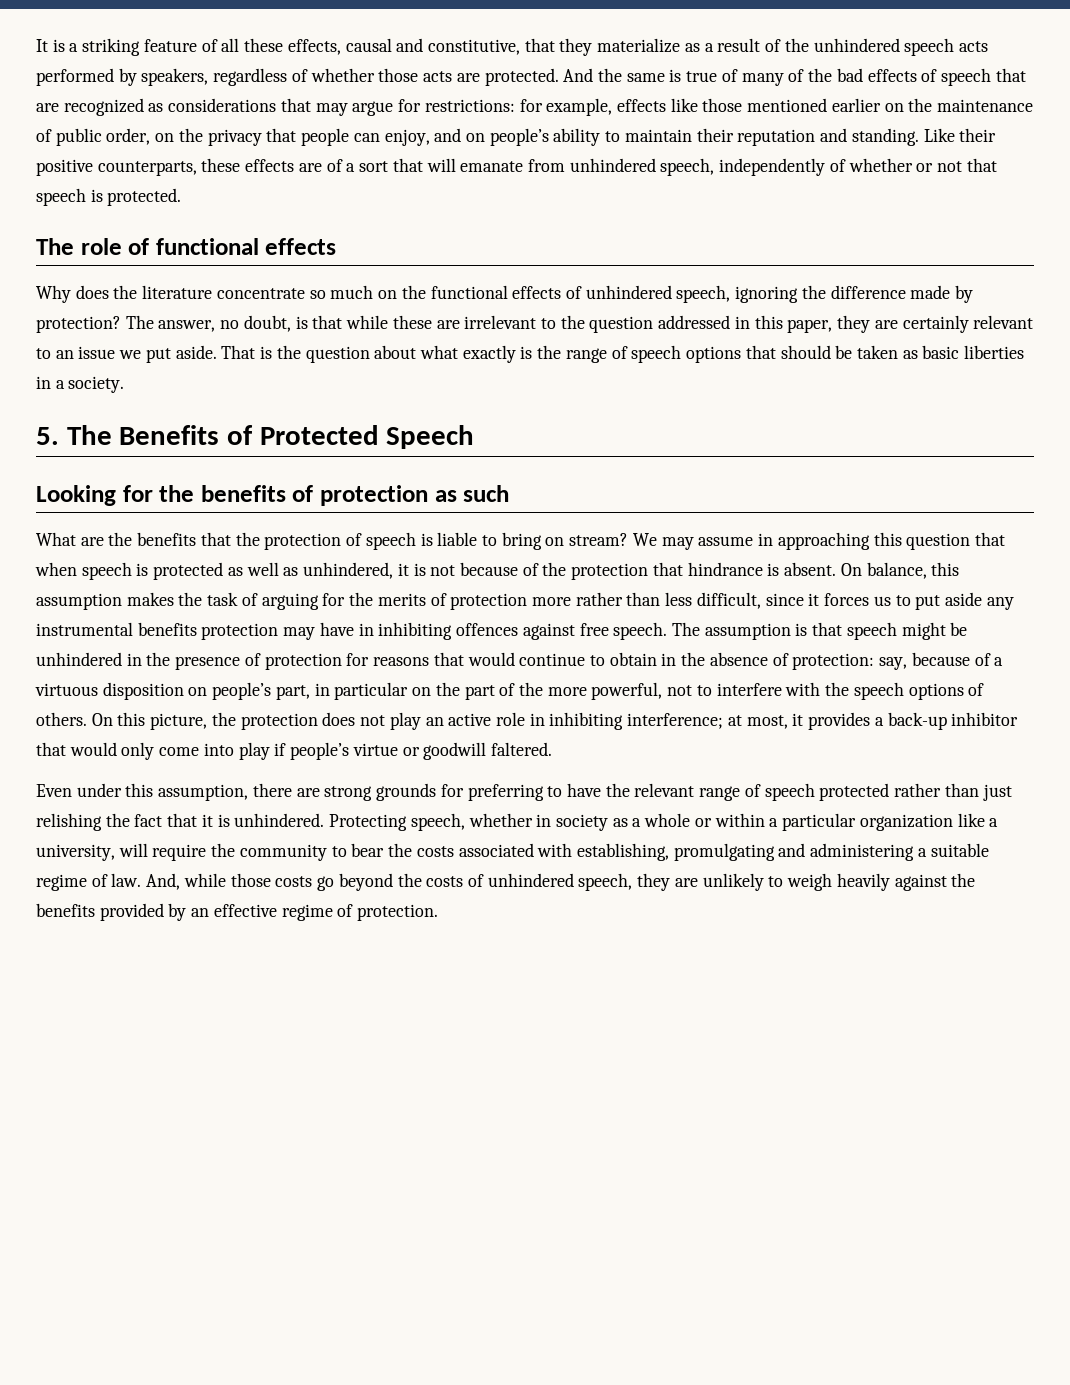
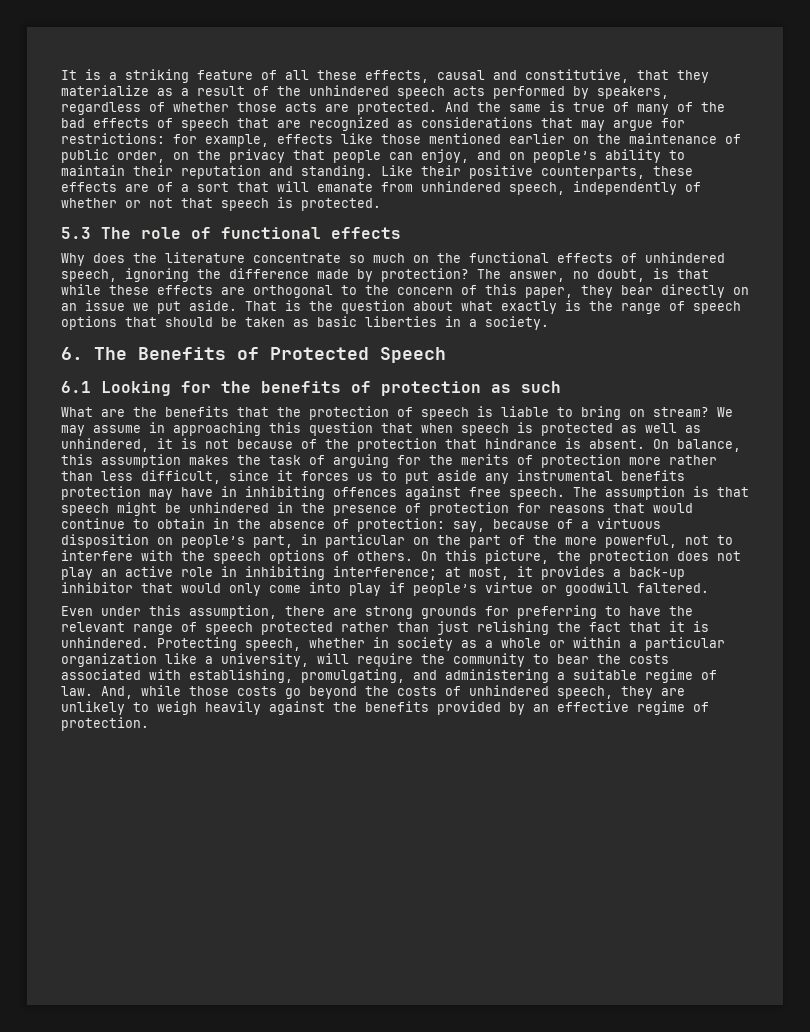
(182, 197) none -> [61,227,91,239] 5.3
[436,315,1034,333] [36,348,51,359] are irrelevant to the question addressed in this paper, they are certainly relevant to -> [157,284,749,298] effects are orthogonal to the concern of this paper, they bear directly on
[36,427,59,445] 5. -> [61,347,83,360] 6.
(475, 437) none -> [61,381,91,393] 6.1
[673,843,775,861] promulgating -> [301,669,405,683] promulgating,

